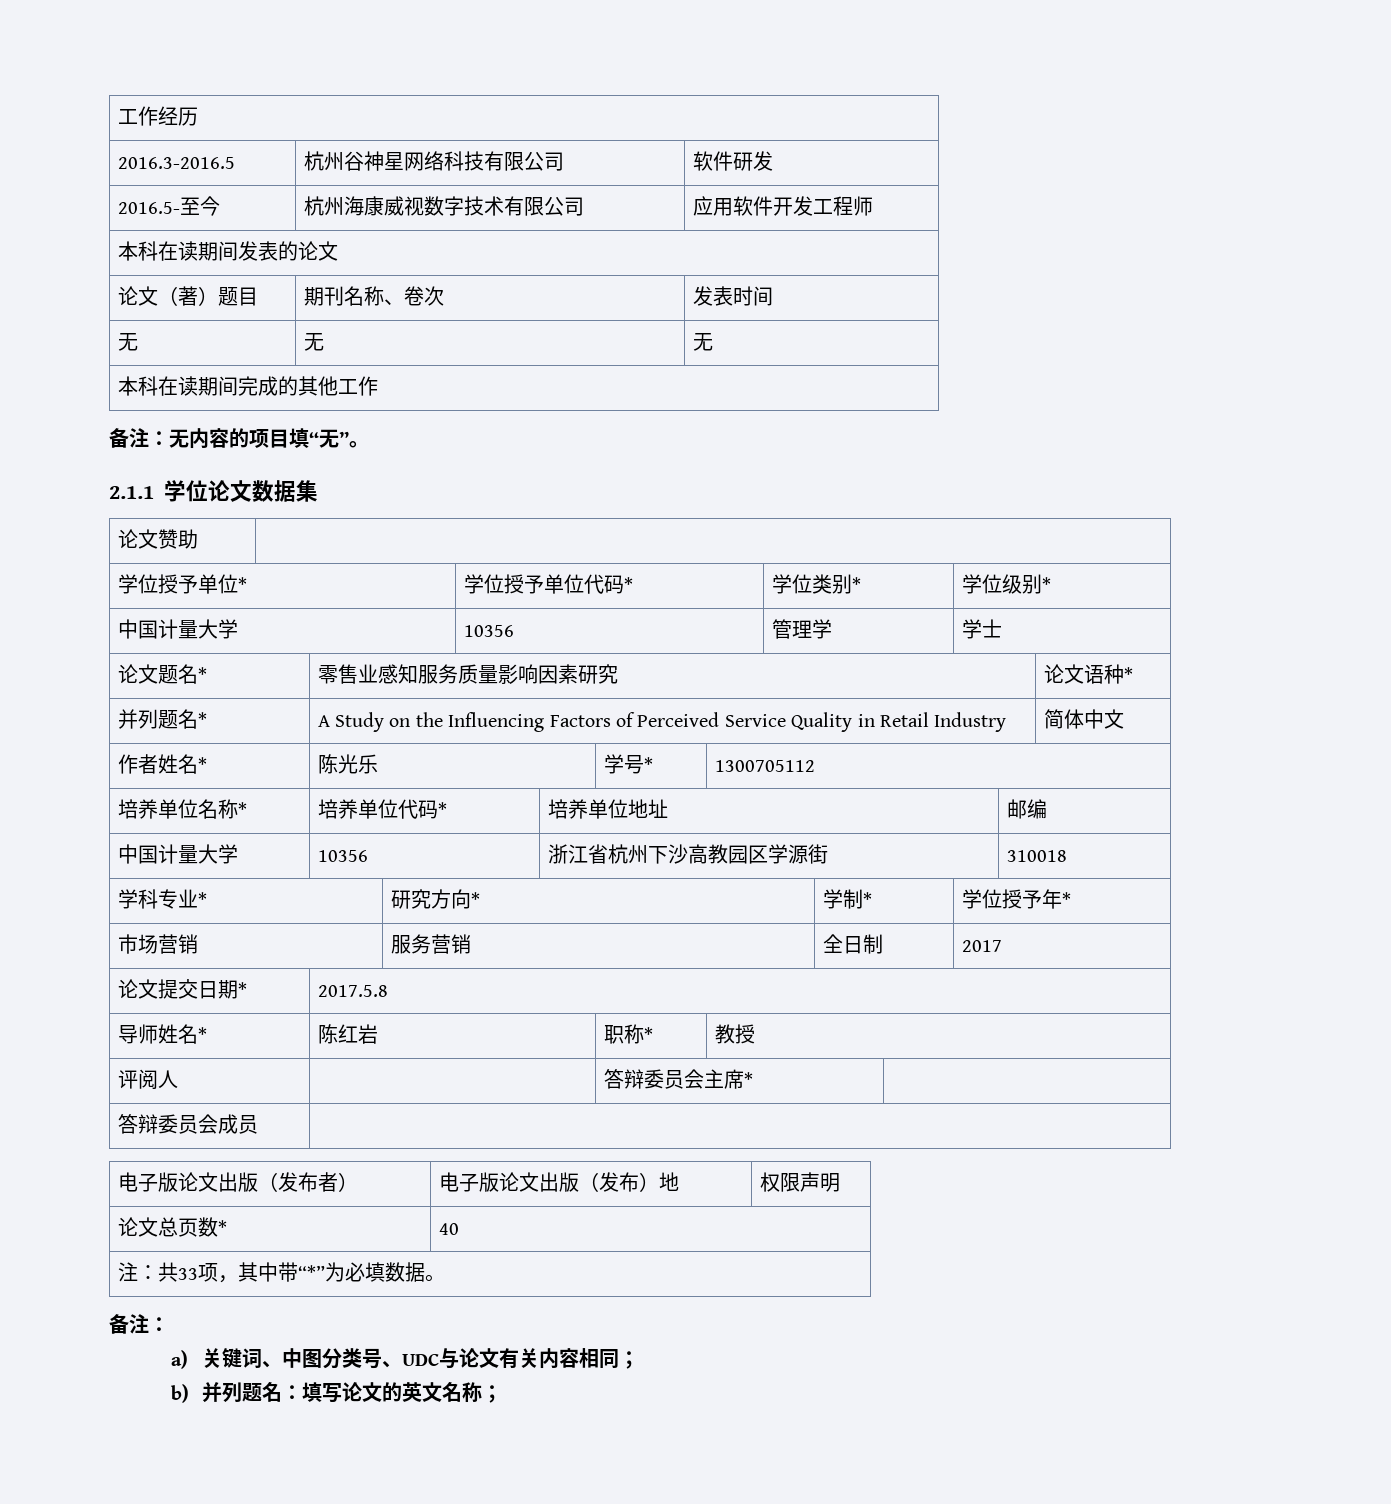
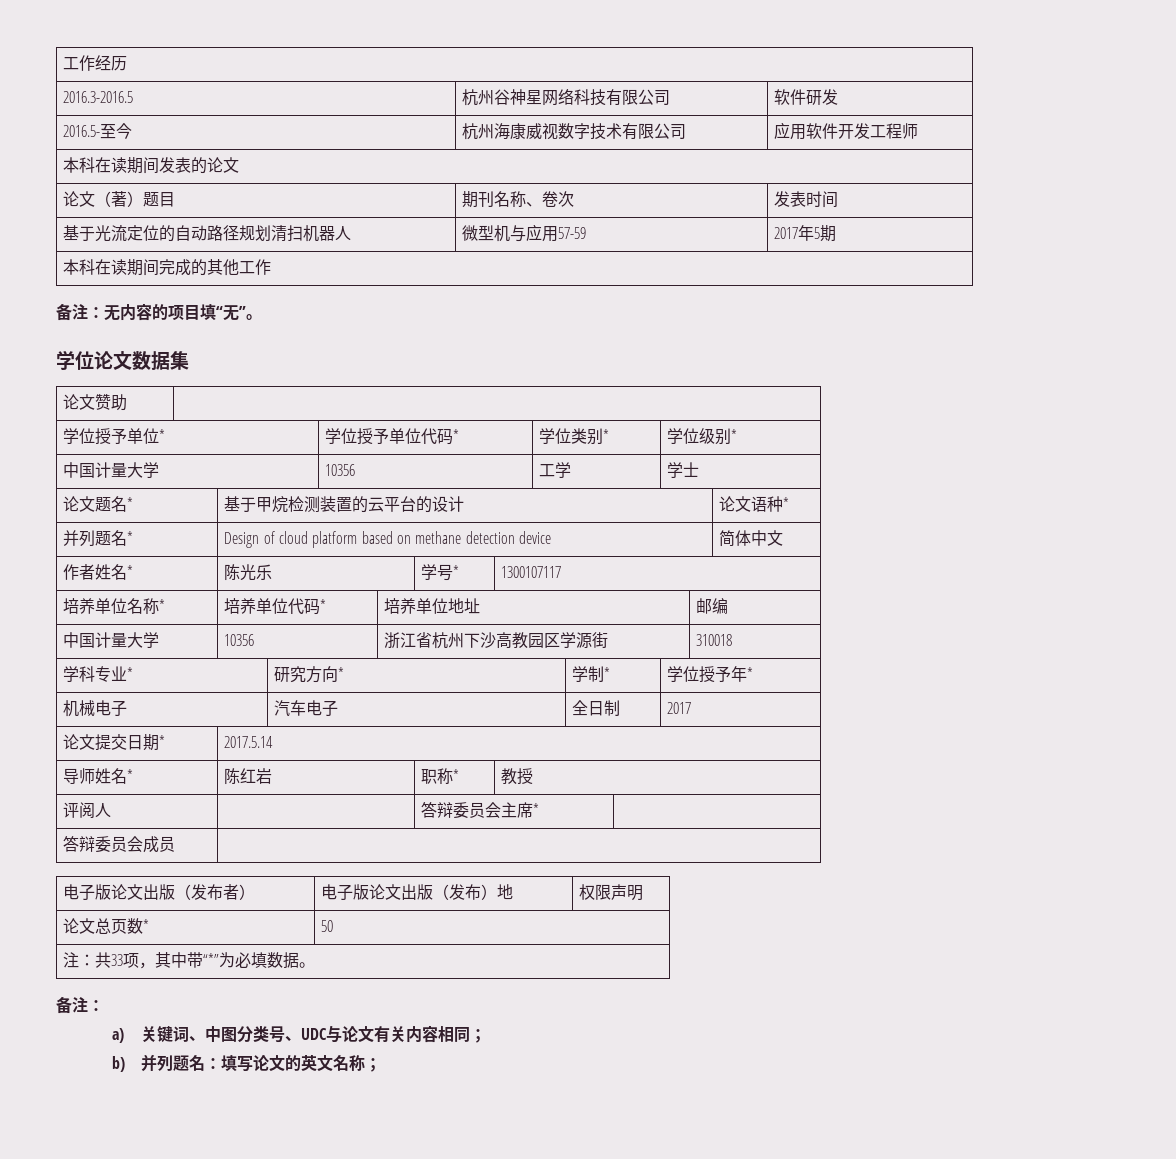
[117,333,138,351] [303,333,324,351] [692,333,713,351] 无 | 无 | 无 -> [63,225,352,242] [462,224,587,242] [774,225,837,242] 基于光流定位的自动路径规划清扫机器人 | 微型机与应用57-59 | 2017年5期
[109,486,154,499] 2.1.1 -> (262, 317) none
[771,619,812,639] 管理 -> [539,464,556,477] 工
[317,664,618,684] 零售业感知服务质量影响因素研究 -> [224,496,465,513] 基于甲烷检测装置的云平台的设计
[317,712,1007,732] A Study on the Influencing Factors of Perceived Service Quality in Retail Industry -> [224,531,551,548] Design of cloud platform based on methane detection device
[714,760,815,772] 1300705112 -> [501,566,562,578] 1300107117
[117,934,198,954] [390,934,471,954] 市场营销 | 服务营销 -> [63,700,128,717] [274,700,339,717] 机械电子 | 汽车电子
[317,985,388,997] 2017.5.8 -> [224,736,274,748] 2017.5.14
[438,1223,459,1235] 40 -> [321,920,334,932] 50

